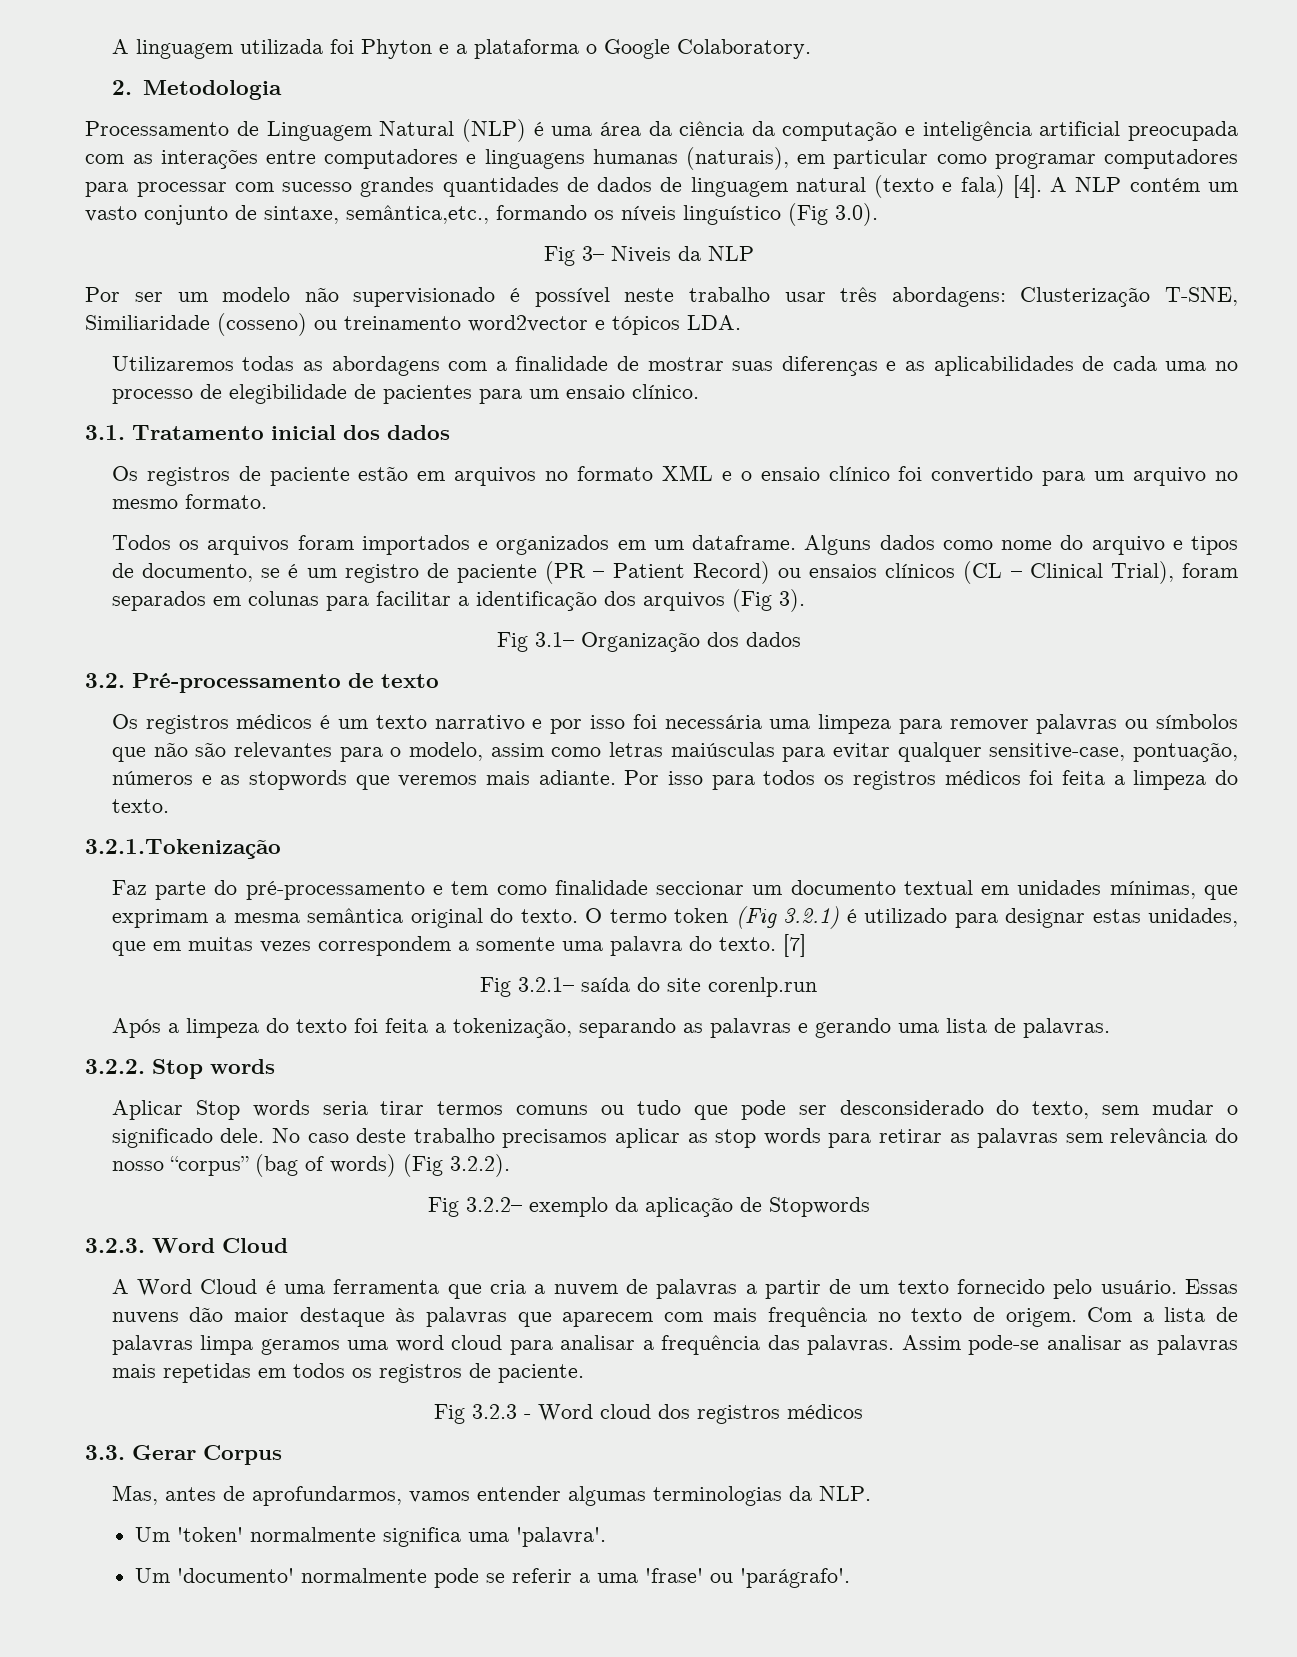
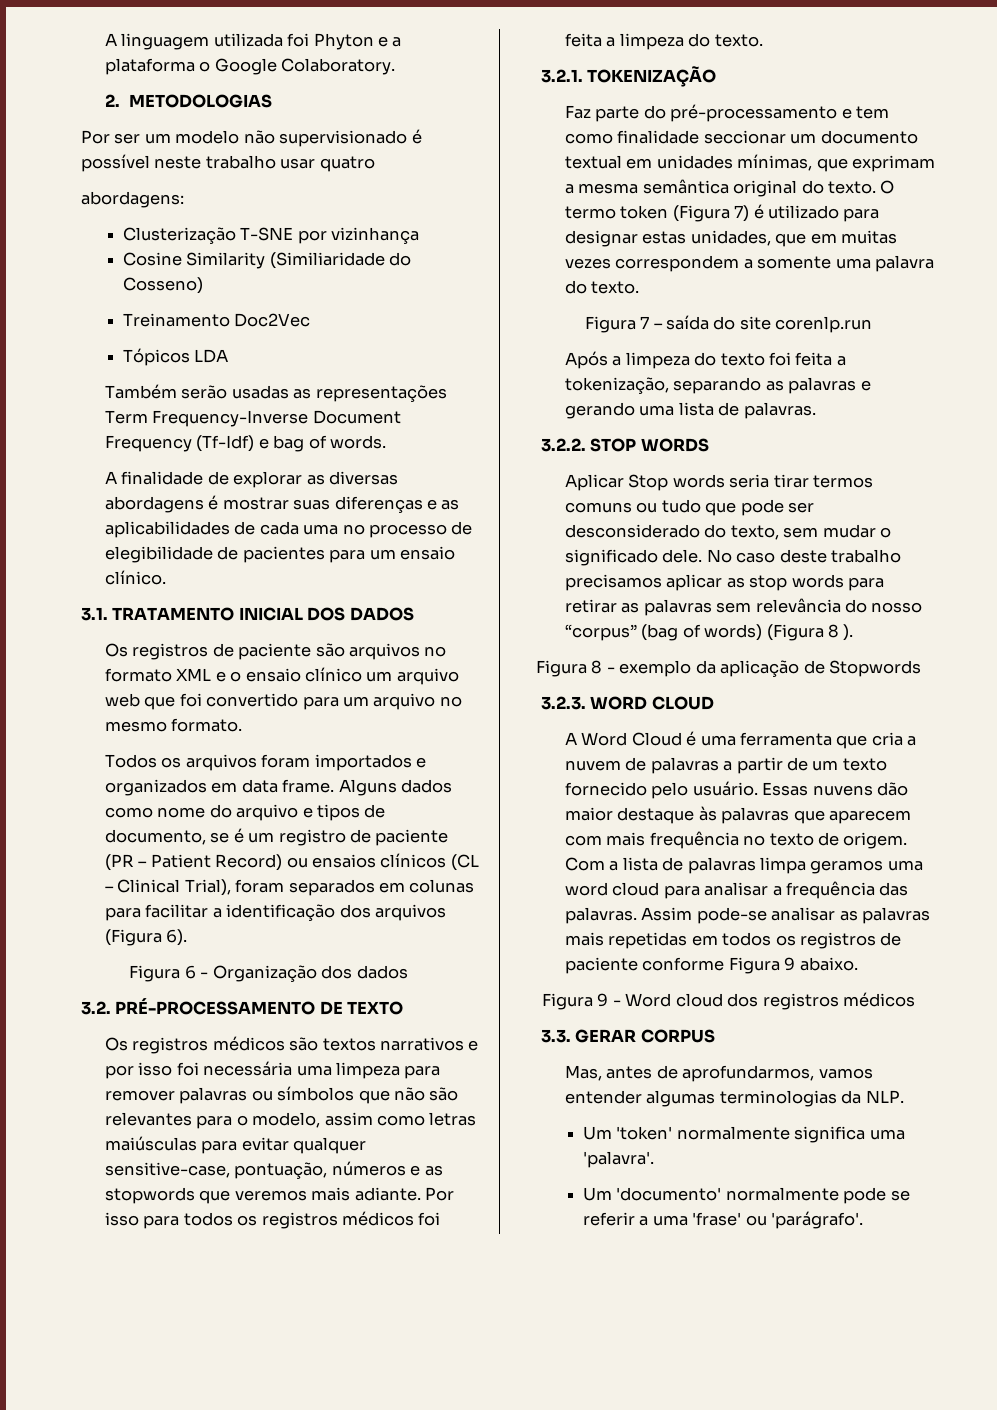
[142,80,282,100] [85,119,1238,142] [85,147,1238,170] [85,175,1239,198] [85,203,879,226] [543,246,754,266] Metodologia // Processamento de Linguagem Natural (NLP) é uma área da ciência da computação e inteligência artificial preocupada com as interações entre computadores e linguagens humanas (naturais), em particular como programar computadores para processar com sucesso grandes quantidades de dados de linguagem natural (texto e fala) [4]. A NLP contém um vasto conjunto de sintaxe, semântica,etc., formando os níveis linguístico (Fig 3.0). // Fig 3– Niveis da NLP -> [128,94,272,108] METODOLOGIAS
[840,287,878,302] três -> [319,156,375,172] quatro //
[1020,287,1238,307] [85,313,742,336] [111,356,640,376] Clusterização T-SNE, Similiaridade (cosseno) ou treinamento word2vector e tópicos LDA. // Utilizaremos todas as abordagens com a finalidade de -> [122,227,420,244] [122,252,412,269] [122,277,203,294] [122,313,311,327] [122,348,229,366] [104,384,447,402] [104,410,401,427] [104,435,386,452] [104,471,398,488] [104,495,219,513] // Clusterização T-SNE por vizinhança // Cosine Similarity (Similiaridade do Cosseno) // Treinamento Doc2Vec // Tópicos LDA // Também serão usadas as representações Term Frequency-Inverse Document Frequency (Tf-Idf) e bag of words. // A finalidade de explorar as diversas abordagens é
[132,425,451,440] Tratamento inicial dos dados -> [112,607,414,621] TRATAMENTO INICIAL DOS DADOS
[358,466,446,481] estão em -> [315,643,345,657] são
(890, 473) none -> [366,668,459,685] [104,693,176,710] um arquivo web que
[653,535,797,550] um dataframe. -> [241,779,335,793] data frame.
[731,589,805,612] [496,632,574,652] (Fig 3). // Fig 3.1– -> [104,929,188,946] [129,965,209,982] (Figura 6). // Figura 6 -
[132,673,440,693] Pré-processamento de texto -> [115,998,404,1015] PRÉ-PROCESSAMENTO DE TEXTO
[320,715,525,731] é um texto narrativo -> [289,1037,464,1051] são textos narrativos
[85,839,282,859] 3.2.1.Tokenização -> [540,66,717,87] 3.2.1. TOKENIZAÇÃO
[735,906,840,929] (Fig 3.2.1) -> [672,205,750,222] (Figura 7)
[782,934,806,957] [480,977,574,997] [7] // Fig 3.2.1– -> [584,316,663,333] // Figura 7 –
[152,1059,276,1079] Stop words -> [590,438,709,452] STOP WORDS
[402,1154,510,1177] [427,1197,522,1217] (Fig 3.2.2). // Fig 3.2.2– -> [766,624,854,641] [535,660,615,677] (Figura 8 ). // Figura 8 -
[152,1238,289,1253] Word Cloud -> [590,696,714,710] WORD CLOUD
[497,1364,584,1383] [434,1404,517,1424] paciente. // Fig 3.2.3 -> [564,957,858,974] [541,993,609,1010] paciente conforme Figura 9 abaixo. // Figura 9
[132,1445,283,1465] Gerar Corpus -> [575,1029,715,1043] GERAR CORPUS

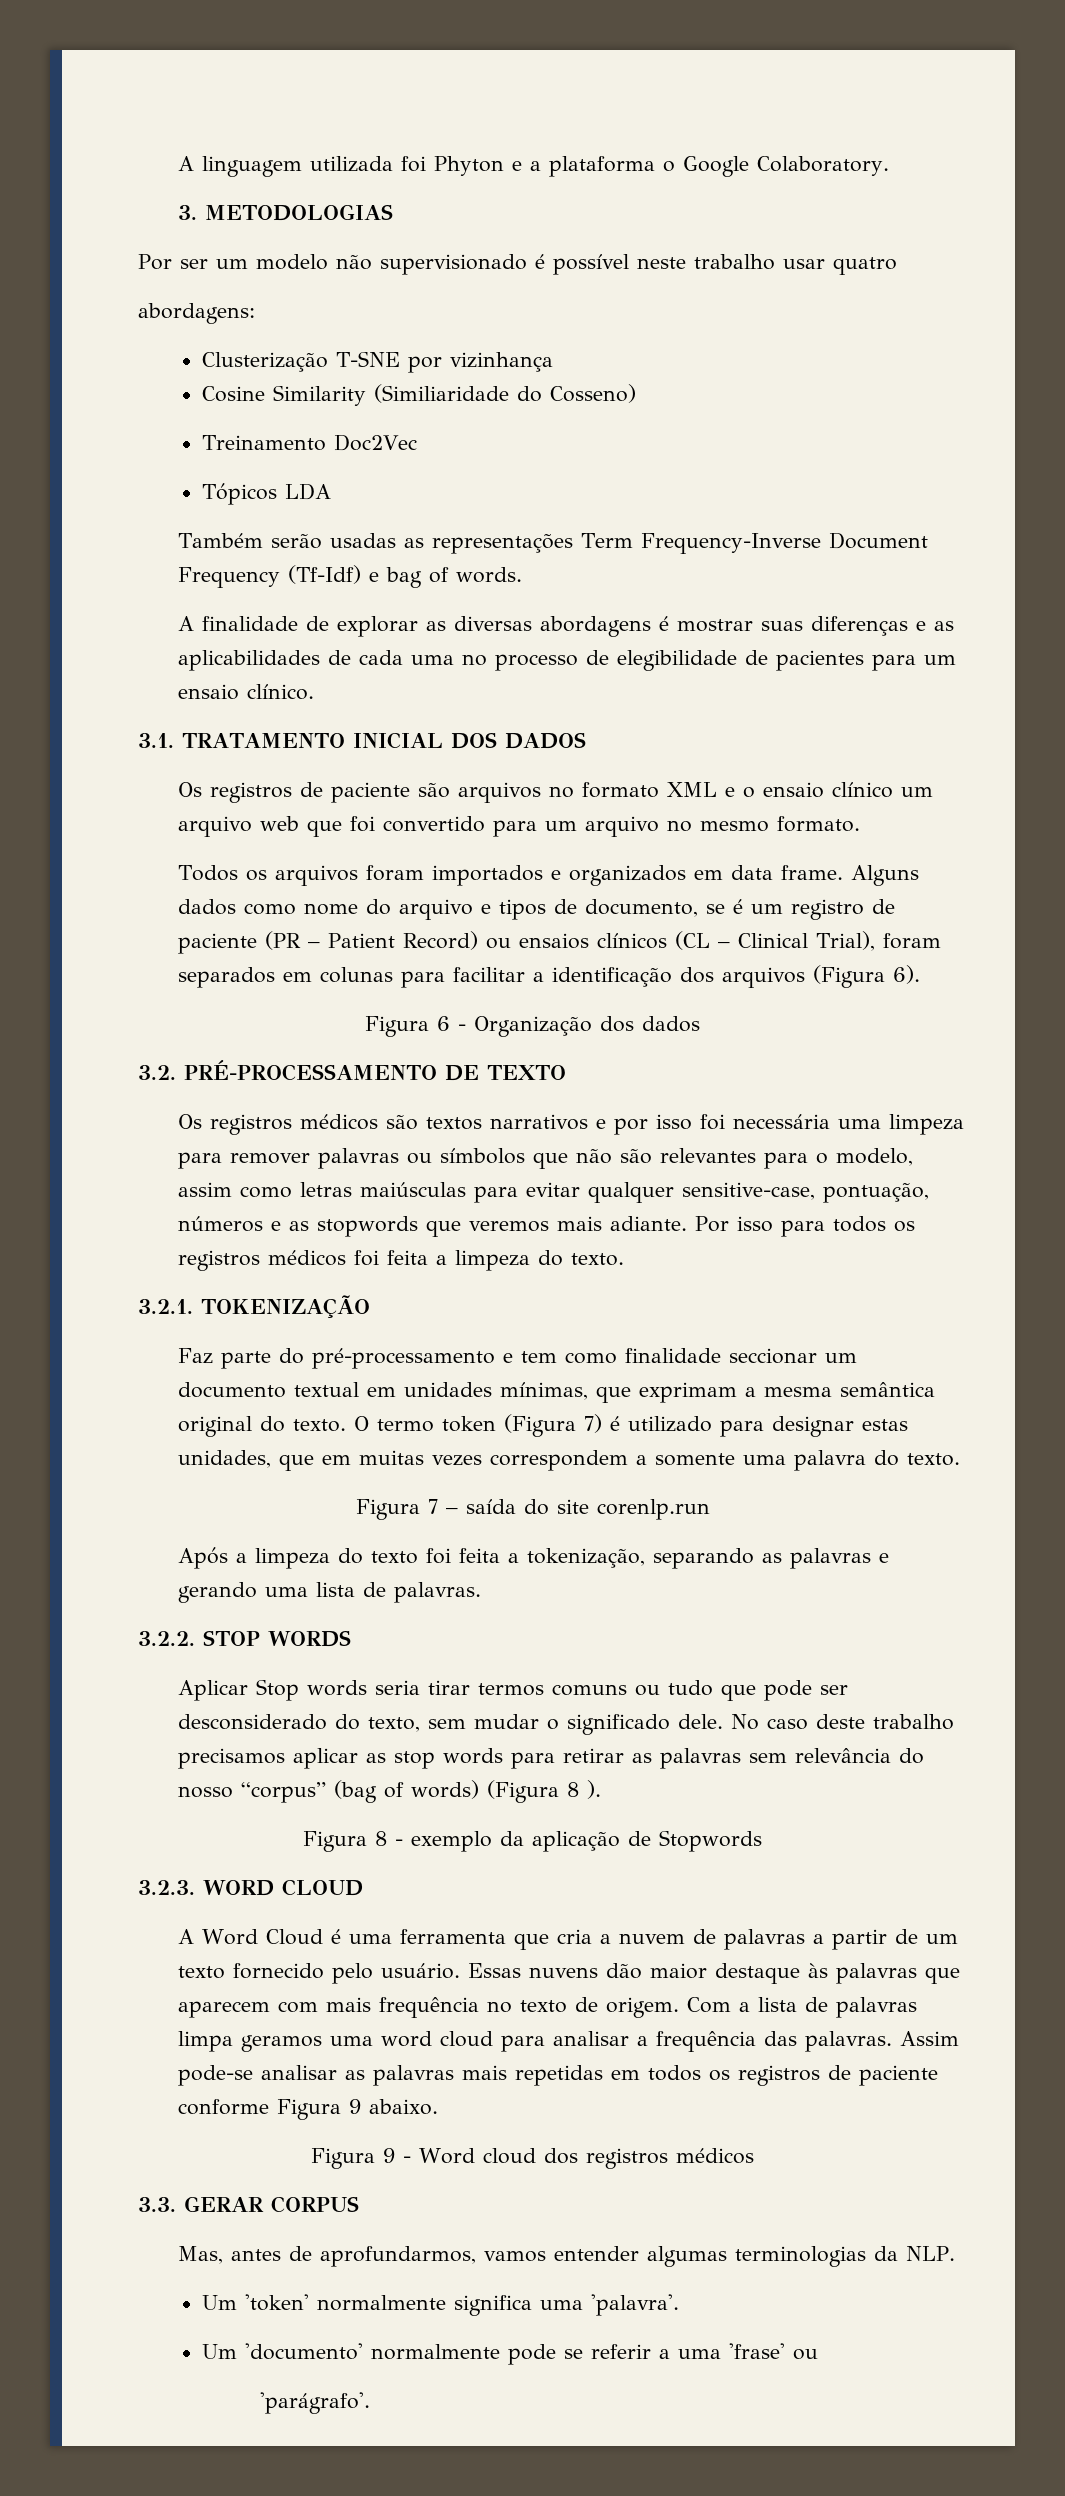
[104,94,120,107] 2. -> [178,205,198,220] 3.
(767, 1220) none -> (818, 2354) //

